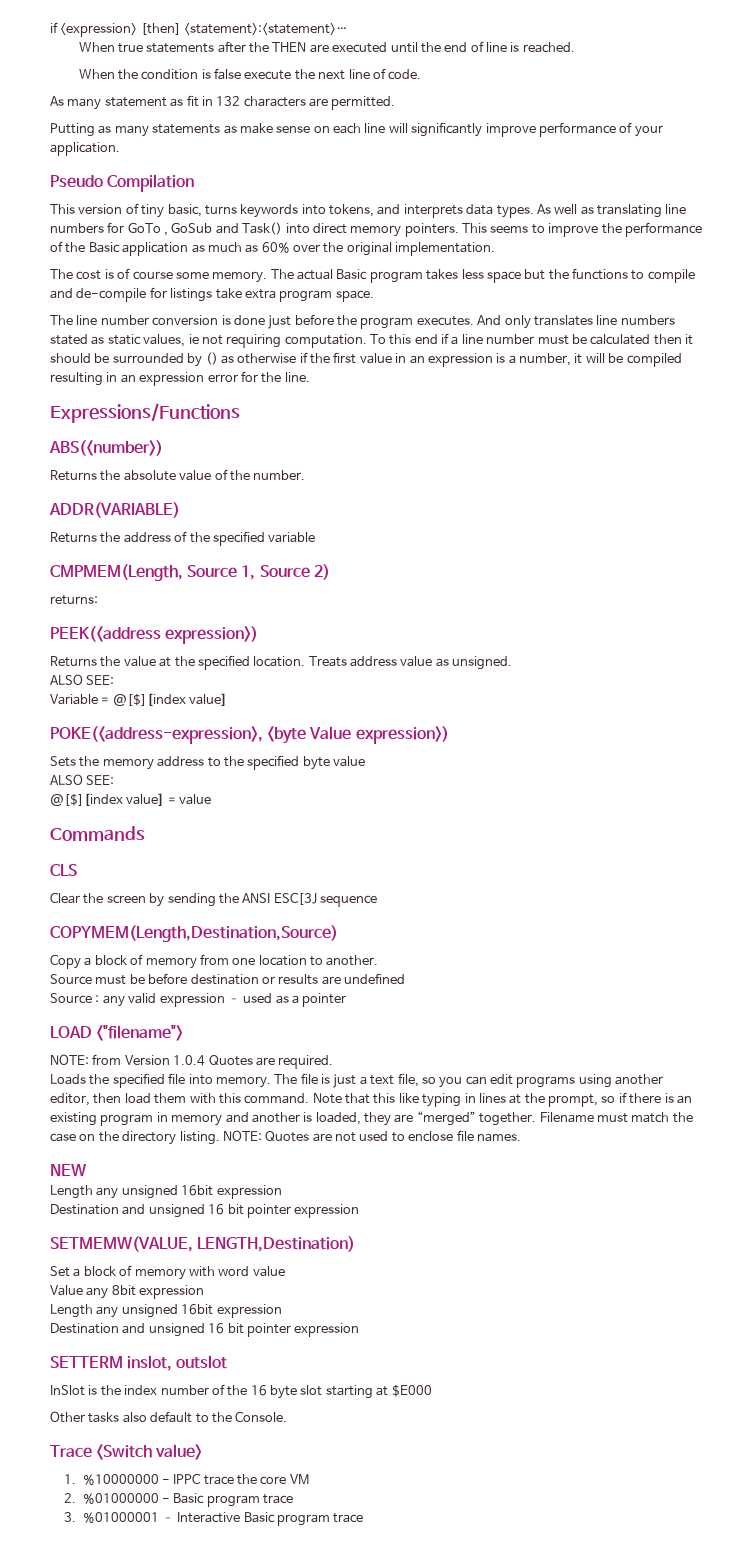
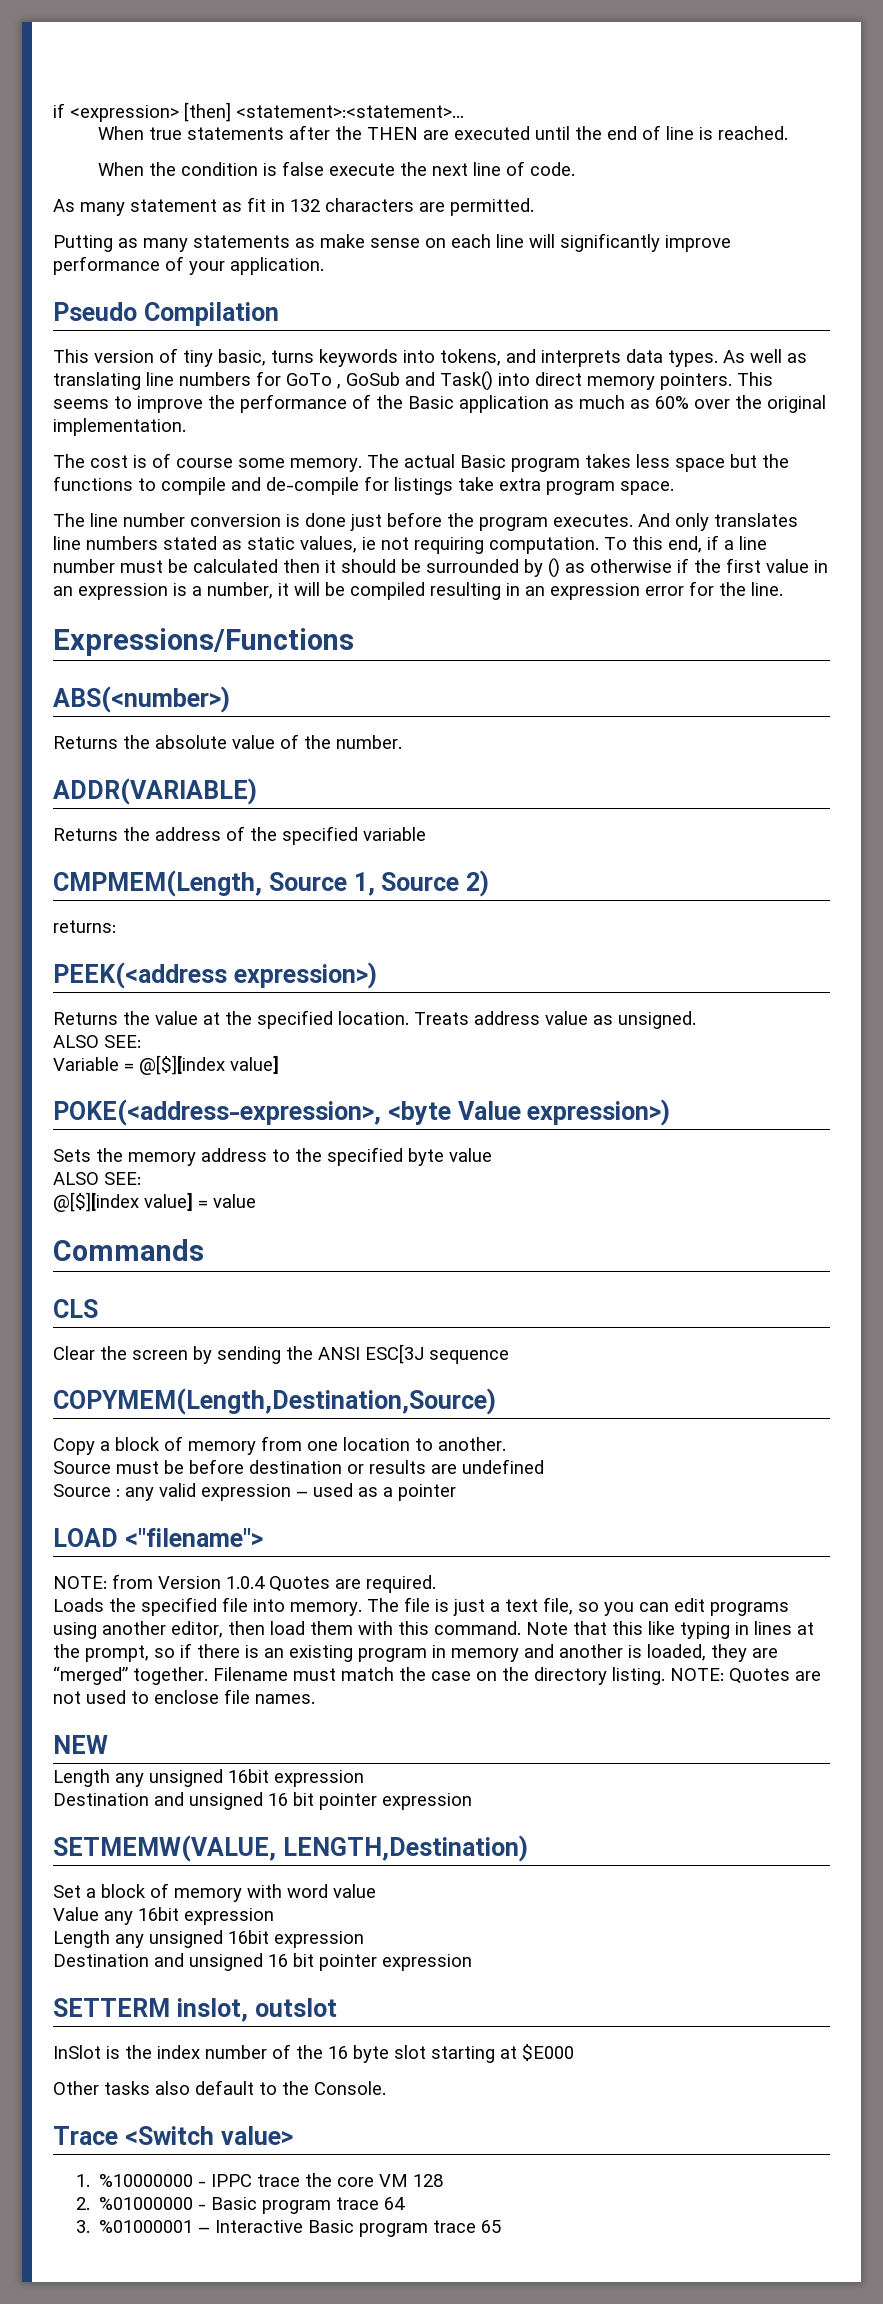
[414,334,438,344] end -> [668,536,702,553] end,
[111,1285,136,1296] 8bit -> [138,1907,179,1921] 16bit
(309, 1479) none -> [412,2174,443,2187] 128
(294, 1499) none -> [383,2197,405,2210] 64
(364, 1518) none -> [480,2220,501,2233] 65

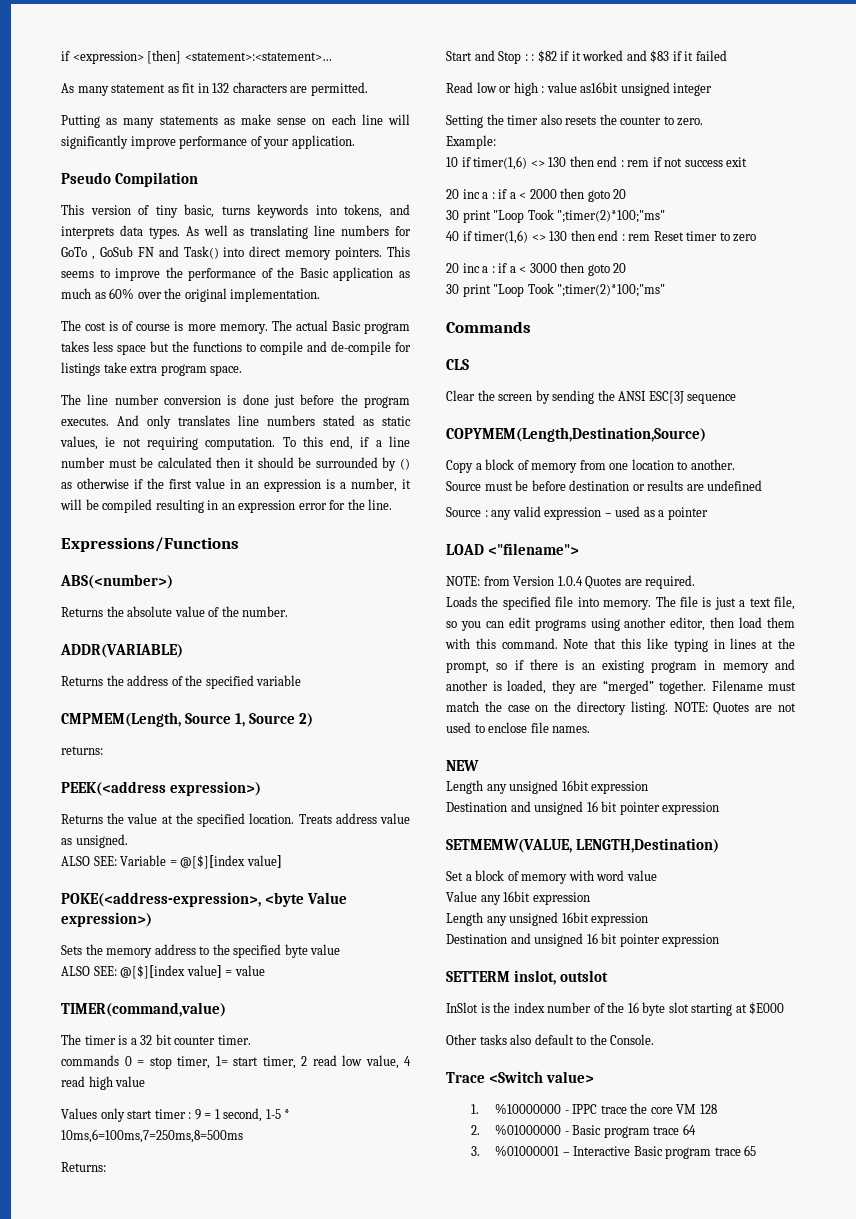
[98,125,789,140] [98,161,576,176] // When true statements after the THEN are executed until the end of line is reached. // When the condition is false execute the next line of code. -> (332, 56) none
(400, 379) none -> [137,247,154,257] FN
[238,458,285,468] some -> [174,321,216,331] is more
(141, 1041) // -> (117, 861) none
(141, 1178) // -> (117, 971) none
(256, 1201) none -> [61,1002,226,1017] [61,1034,251,1045] [61,1055,411,1069] [61,1076,146,1090] [61,1108,291,1122] [61,1129,243,1143] [61,1162,106,1172] [446,50,727,64] [446,82,713,96] [446,114,704,128] [446,135,496,149] [446,156,748,170] [446,188,627,202] [446,209,666,223] [446,230,757,244] [446,262,627,276] [446,283,666,297] // TIMER(command,value) // The timer is a 32 bit counter timer. // commands 0 = stop timer, 1= start timer, 2 read low value, 4 read high value // Values only start timer : 9 = 1 second, 1-5 * 10ms,6=100ms,7=250ms,8=500ms // Returns: // Start and Stop : : $82 if it worked and $83 if it failed // Read low or high : value as16bit unsigned integer // Setting the timer also resets the counter to zero. // Example: // 10 if timer(1,6) <> 130 then end : rem if not success exit // 20 inc a : if a < 2000 then goto 20 // 30 print "Loop Took ";timer(2)*100;"ms" // 40 if timer(1,6) <> 130 then end : rem Reset timer to zero // 20 inc a : if a < 3000 then goto 20 // 30 print "Loop Took ";timer(2)*100;"ms"

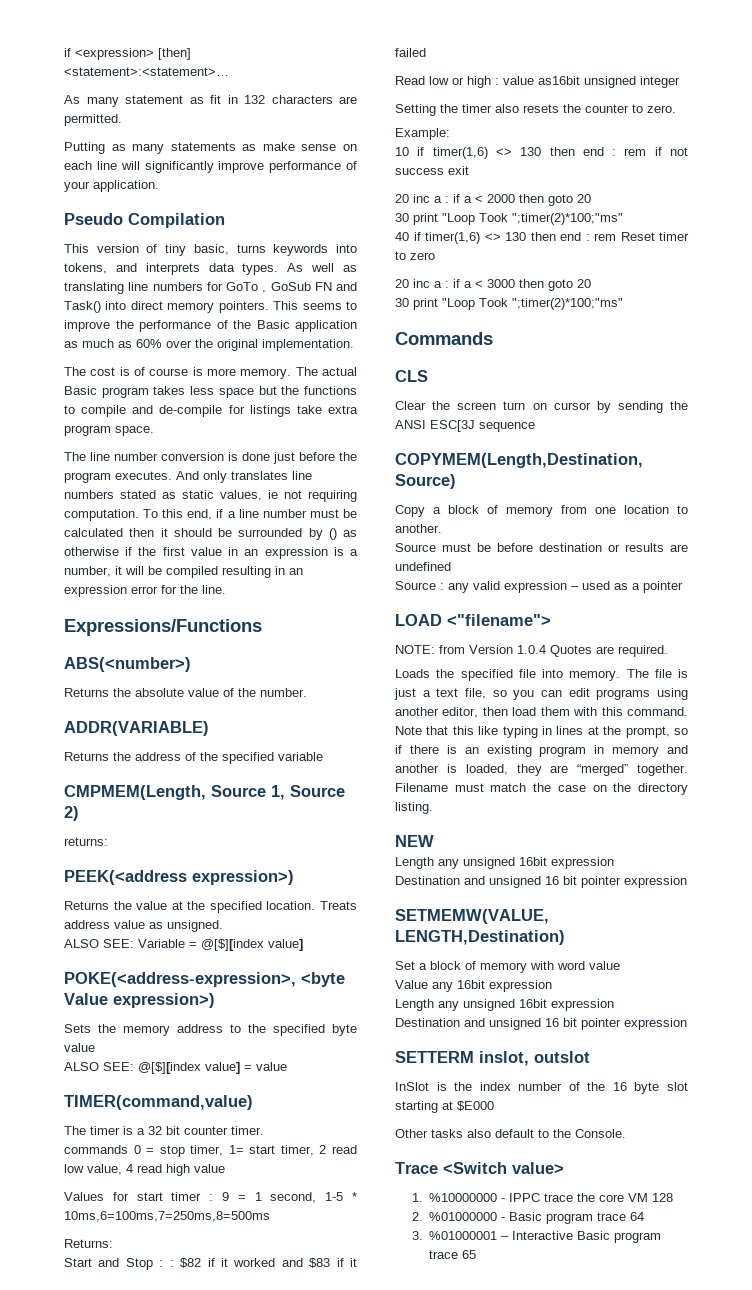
[100,1108,125,1122] only -> [112,1192,129,1201] for
(533, 397) none -> [503,401,591,410] turn on cursor
[673,702,796,715] [446,722,591,733] NOTE: Quotes are not used to enclose file names. -> (433, 808) none

